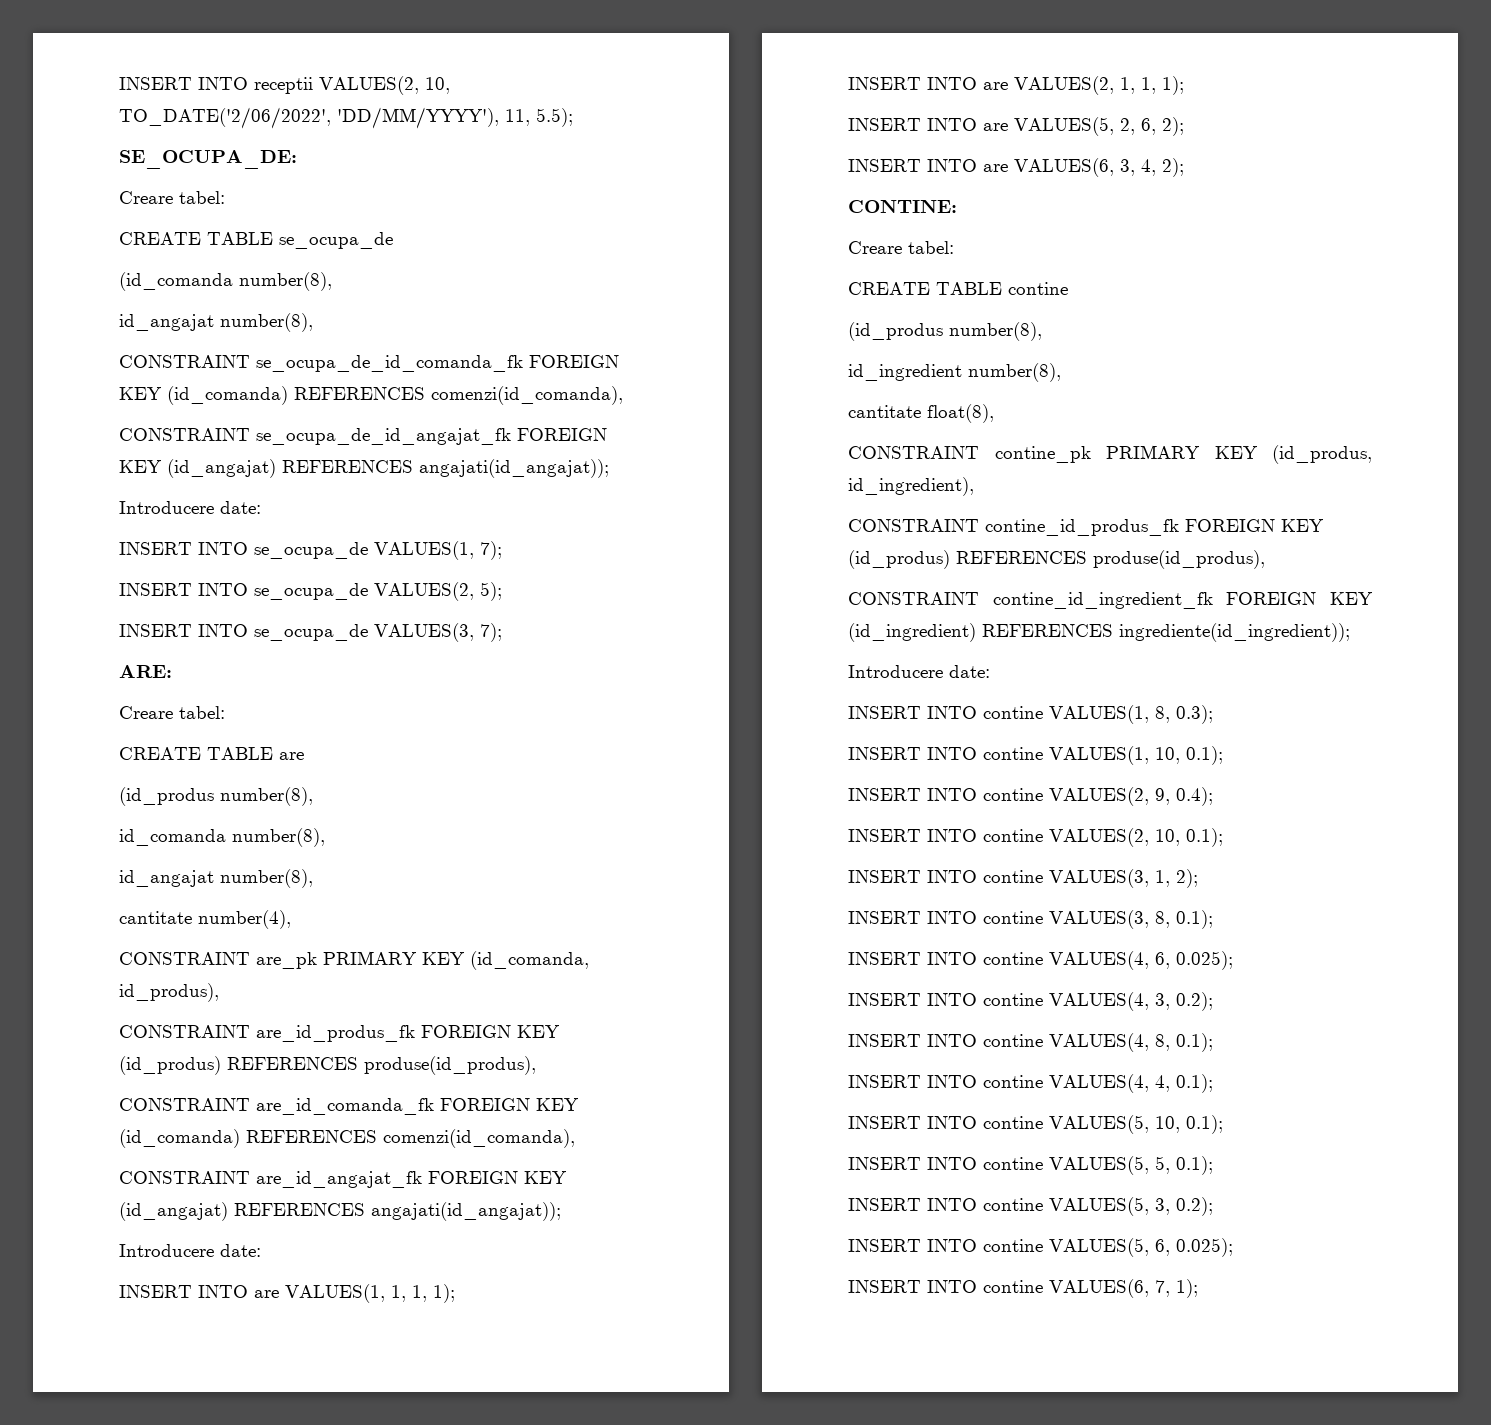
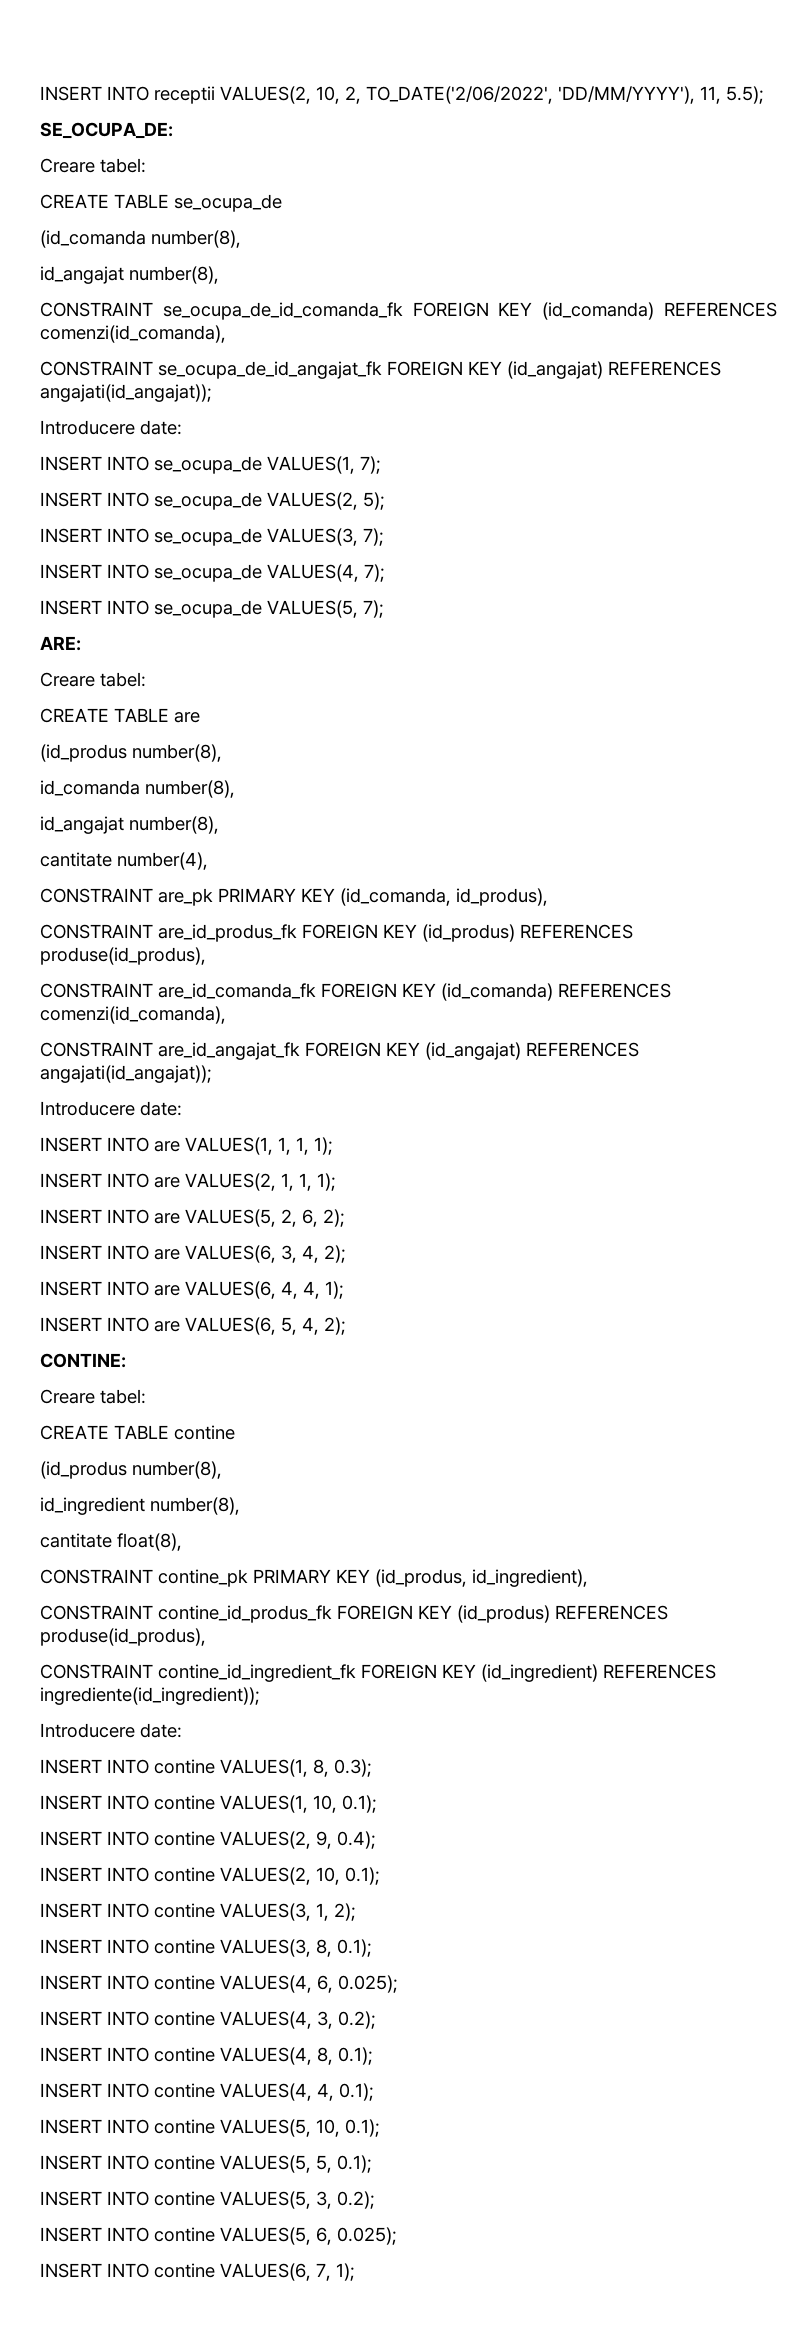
(450, 85) none -> [345,86,361,104] 2,
(502, 632) none -> [40,564,385,582] [40,600,384,618] // INSERT INTO se_ocupa_de VALUES(4, 7); // INSERT INTO se_ocupa_de VALUES(5, 7);
(1184, 167) none -> [40,1281,344,1299] [40,1317,346,1335] // INSERT INTO are VALUES(6, 4, 4, 1); // INSERT INTO are VALUES(6, 5, 4, 2);

